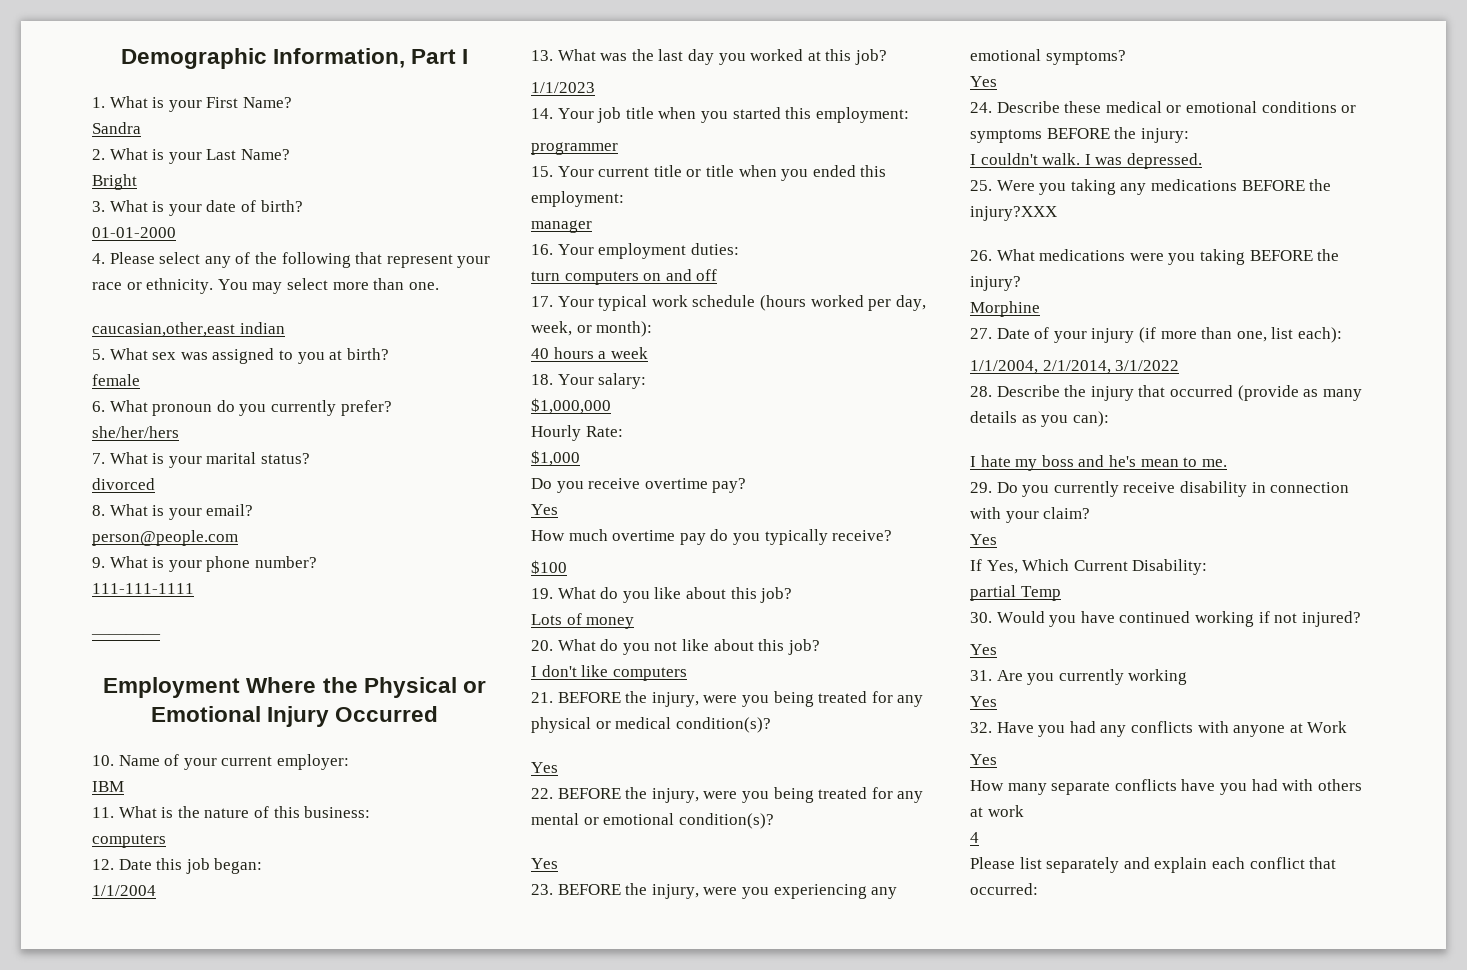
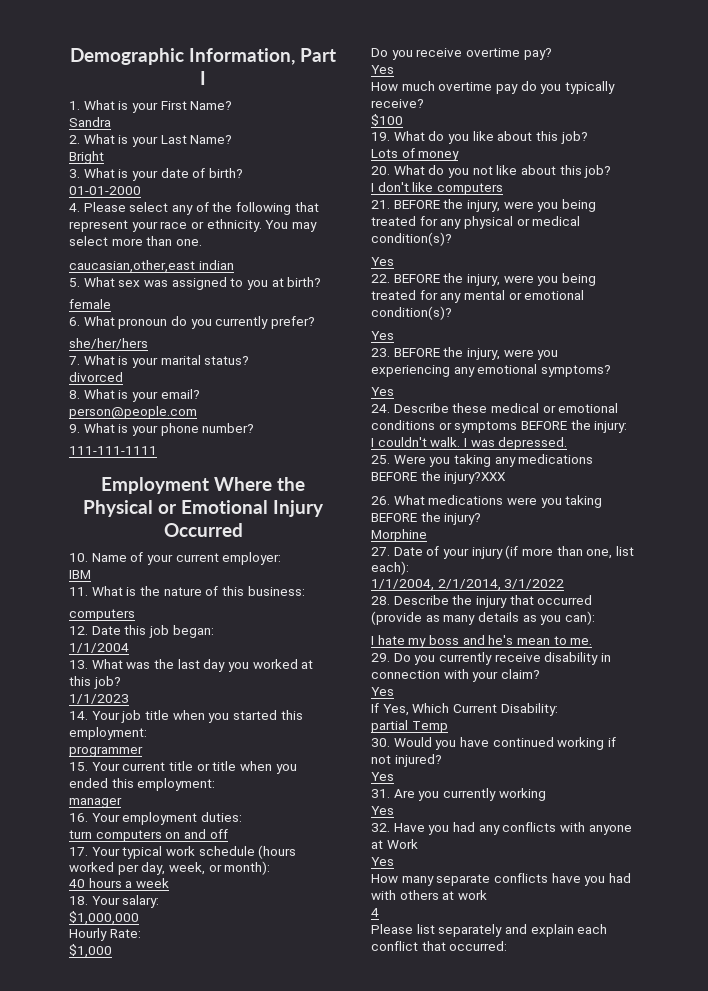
[91,634,161,638] // ———— -> (157, 450) none

